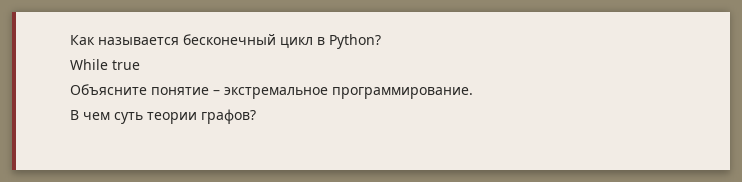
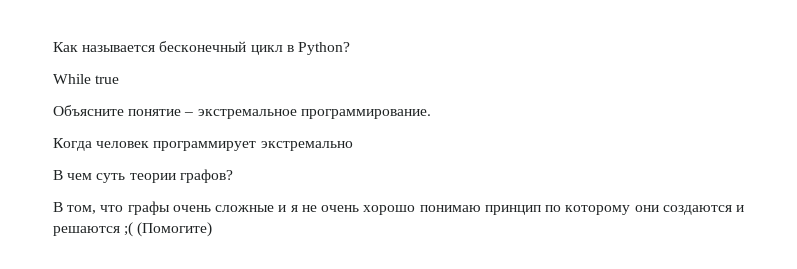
(473, 93) none -> [53,138,353,151] // Когда человек программирует экстремально
(256, 116) none -> [53,201,745,215] [53,222,213,237] // В том, что графы очень сложные и я не очень хорошо понимаю принцип по которому они создаются и решаются ;( (Помогите)

